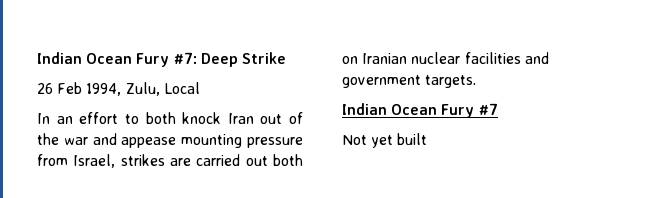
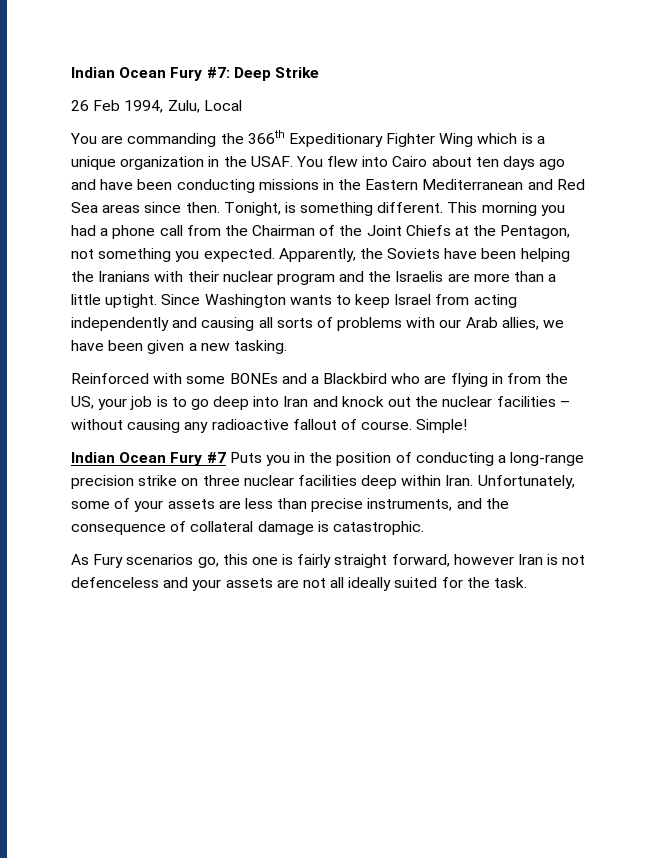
[37,112,303,124] [37,133,303,148] [37,154,303,168] [342,52,549,64] [342,75,477,88] [342,103,498,118] [342,133,428,148] In an effort to both knock Iran out of the war and appease mounting pressure from Israel, strikes are carried out both on Iranian nuclear facilities and government targets. // Indian Ocean Fury #7 // Not yet built -> [70,130,545,147] [71,156,566,170] [71,179,585,193] [71,202,565,216] [71,225,571,239] [71,248,570,262] [71,271,557,285] [71,294,517,308] [71,317,565,331] [71,340,287,354] [71,373,569,387] [71,396,570,410] [71,419,468,433] [71,452,585,466] [71,475,575,489] [71,498,509,512] [71,521,424,535] [71,554,586,568] [71,577,528,591] You are commanding the 366th Expeditionary Fighter Wing which is a unique organization in the USAF. You flew into Cairo about ten days ago and have been conducting missions in the Eastern Mediterranean and Red Sea areas since then. Tonight, is something different. This morning you had a phone call from the Chairman of the Joint Chiefs at the Pentagon, not something you expected. Apparently, the Soviets have been helping the Iranians with their nuclear program and the Israelis are more than a little uptight. Since Washington wants to keep Israel from acting independently and causing all sorts of problems with our Arab allies, we have been given a new tasking. // Reinforced with some BONEs and a Blackbird who are flying in from the US, your job is to go deep into Iran and knock out the nuclear facilities – without causing any radioactive fallout of course. Simple! // Indian Ocean Fury #7 Puts you in the position of conducting a long-range precision strike on three nuclear facilities deep within Iran. Unfortunately, some of your assets are less than precise instruments, and the consequence of collateral damage is catastrophic. // As Fury scenarios go, this one is fairly straight forward, however Iran is not defenceless and your assets are not all ideally suited for the task.

